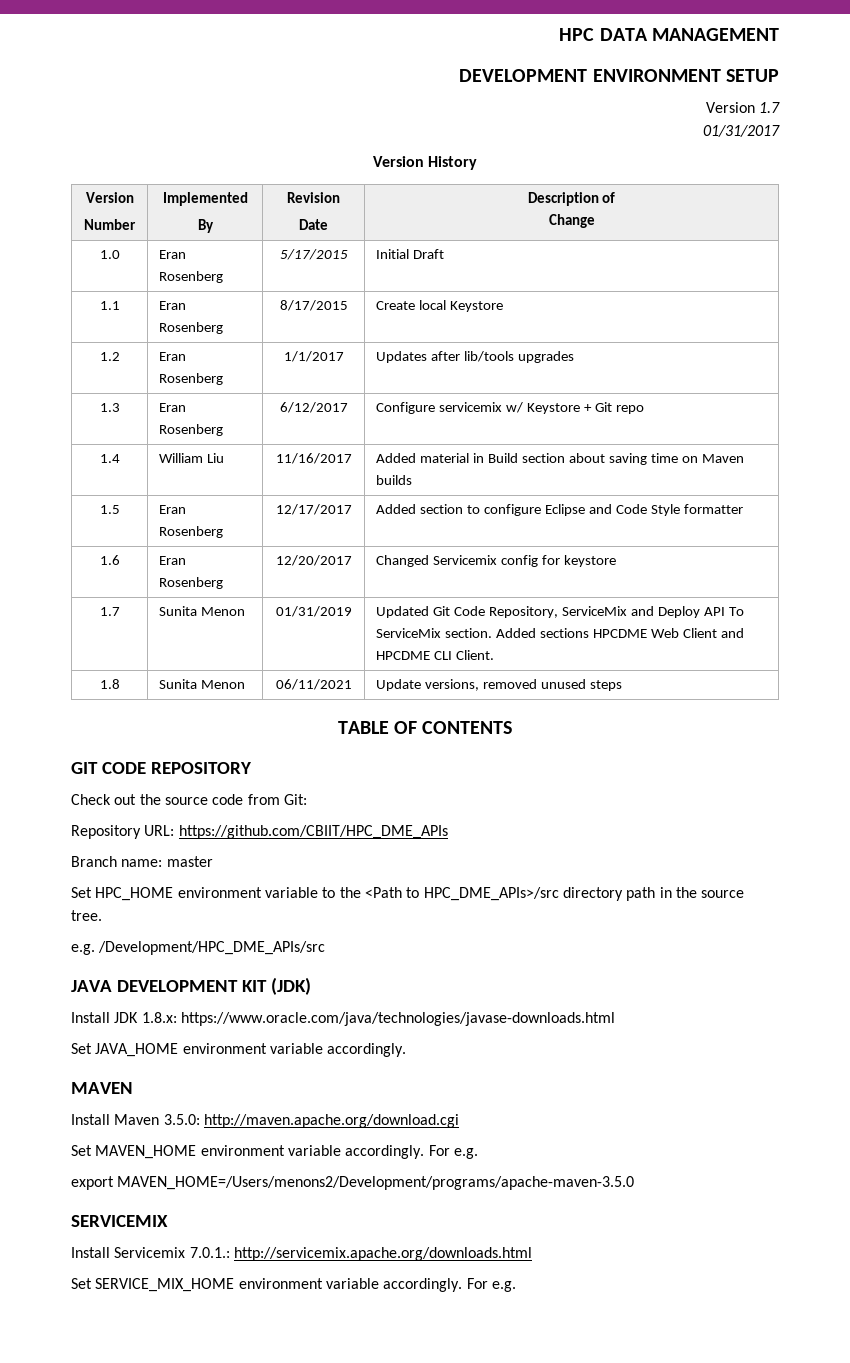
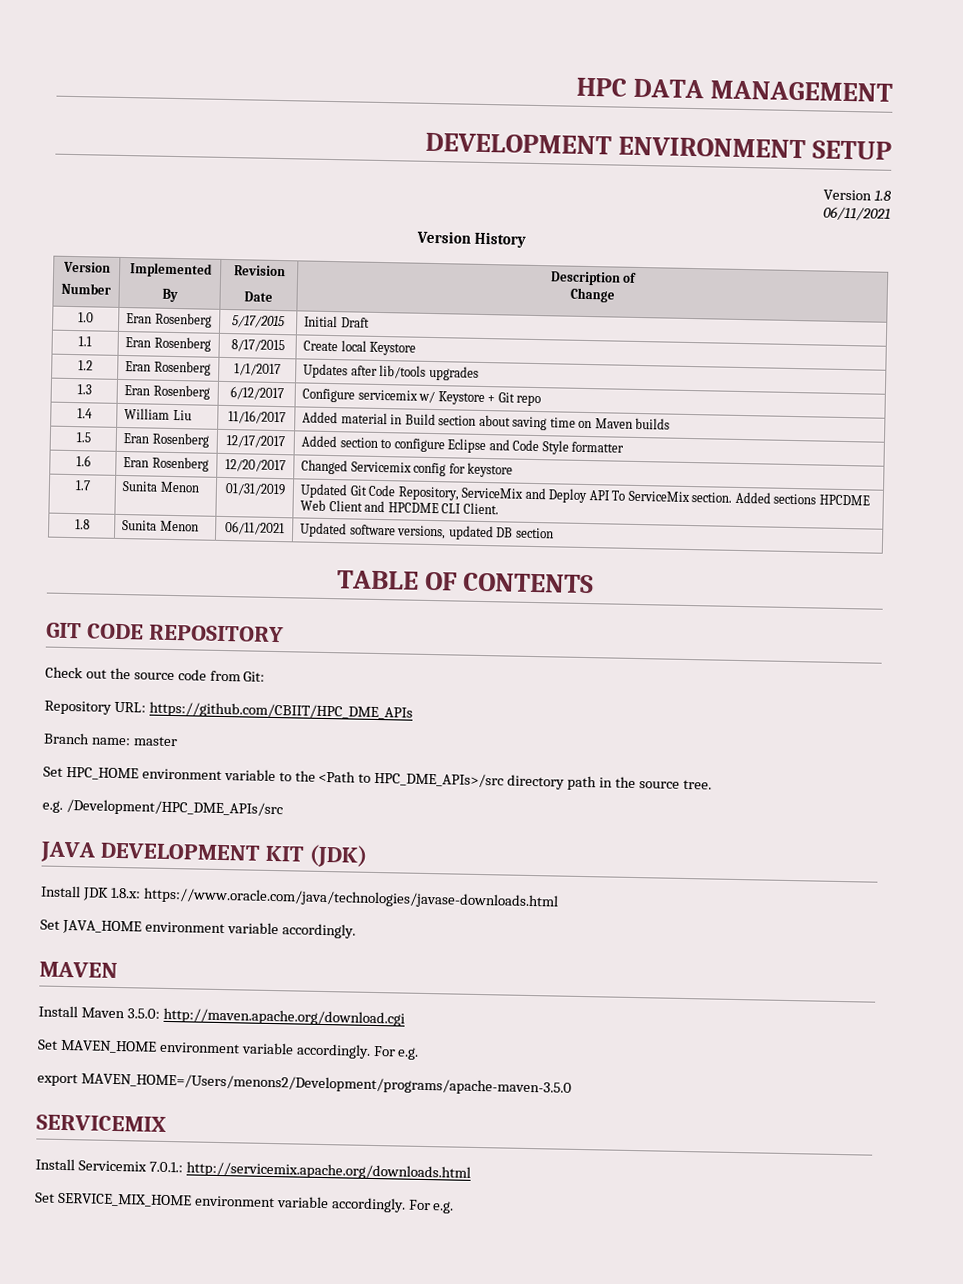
[759,102,781,113] [703,125,780,137] 1.7 // 01/31/2017 -> [874,190,892,201] [823,206,891,221] 1.8 // 06/11/2021
[376,679,623,691] Update versions, removed unused steps -> [300,522,554,541] Updated software versions, updated DB section

